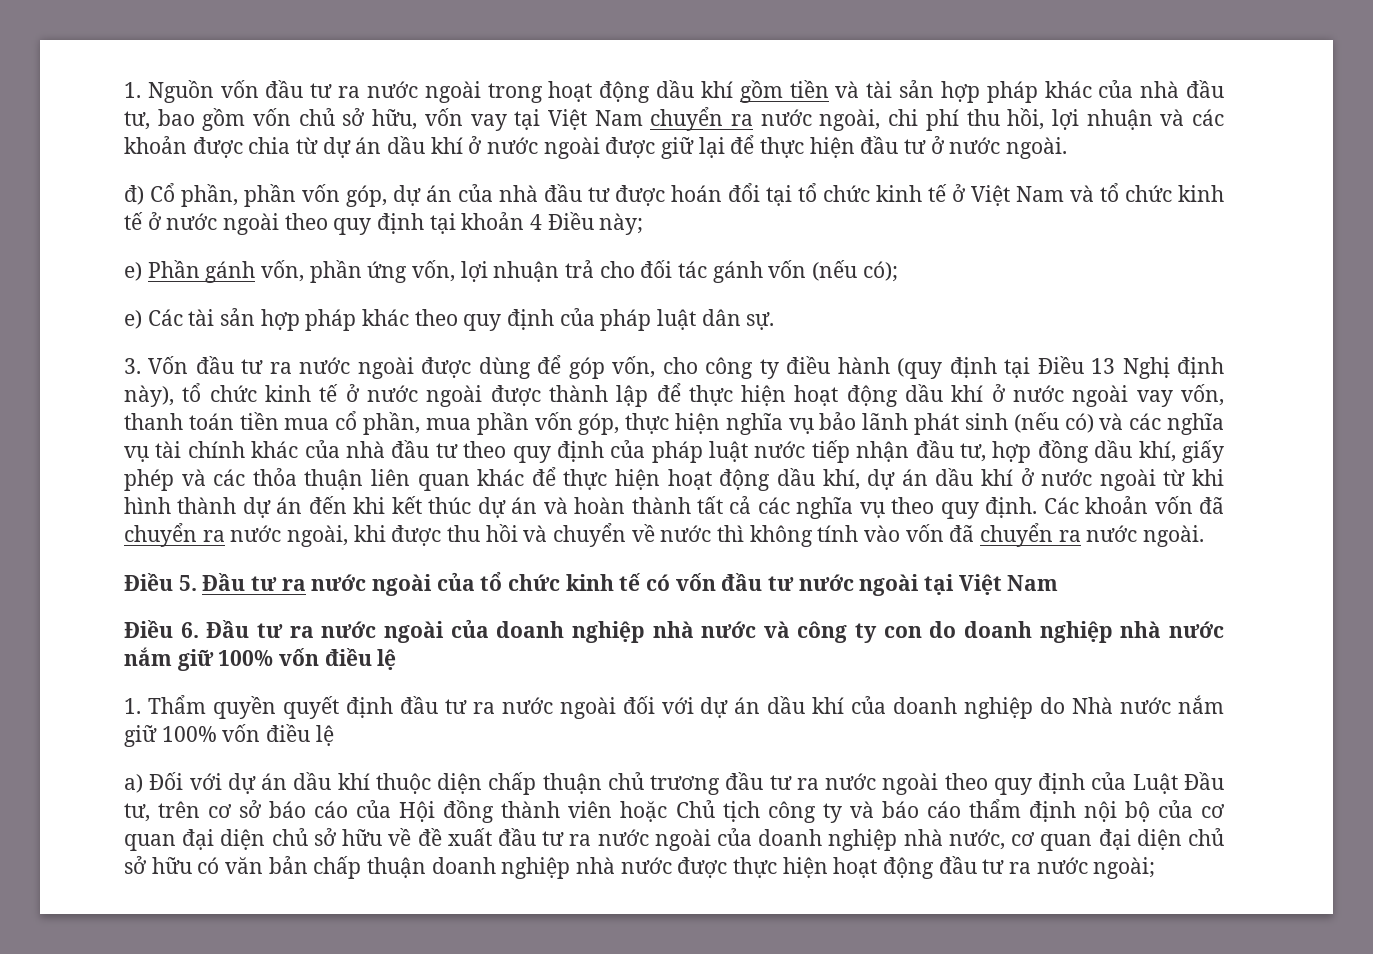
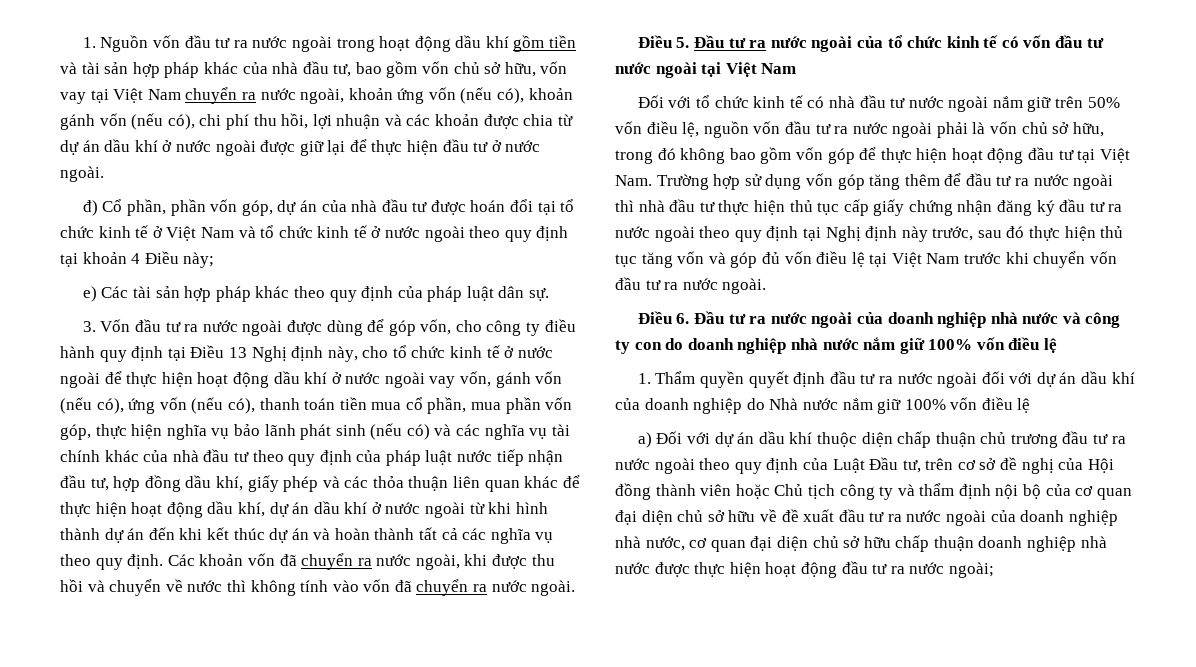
(881, 120) none -> [348,87,573,104] [60,113,195,130] khoản ứng vốn (nếu có), khoản gánh vốn (nếu có),
[124,260,898,283] // e) Phần gánh vốn, phần ứng vốn, lợi nhuận trả cho đối tác gánh vốn (nếu có); -> (215, 260) none
[897,358,943,379] (quy -> [99,350,127,362] quy
[124,383,649,407] này), tổ chức kinh tế ở nước ngoài được thành lập -> [327,345,553,362] [60,372,100,388] này, cho tổ chức kinh tế ở nước ngoài
(1225, 395) none -> [495,371,563,388] [60,397,255,414] gánh vốn (nếu có), ứng vốn (nếu có),
(1059, 583) none -> [637,95,1120,112] [615,121,1104,138] [615,147,1130,164] [615,173,1114,190] [615,199,1123,216] [615,226,1124,242] [615,251,1117,268] [615,277,767,294] // Đối với tổ chức kinh tế có nhà đầu tư nước ngoài nắm giữ trên 50% vốn điều lệ, nguồn vốn đầu tư ra nước ngoài phải là vốn chủ sở hữu, trong đó không bao gồm vốn góp để thực hiện hoạt động đầu tư tại Việt Nam. Trường hợp sử dụng vốn góp tăng thêm để đầu tư ra nước ngoài thì nhà đầu tư thực hiện thủ tục cấp giấy chứng nhận đăng ký đầu tư ra nước ngoài theo quy định tại Nghị định này trước, sau đó thực hiện thủ tục tăng vốn và góp đủ vốn điều lệ tại Việt Nam trước khi chuyển vốn đầu tư ra nước ngoài.
[269,801,349,818] báo cáo -> [1000,457,1054,474] đề nghị
[881,801,961,818] báo cáo -> (915, 490) none
[197,856,308,874] có văn bản -> (891, 542) none

